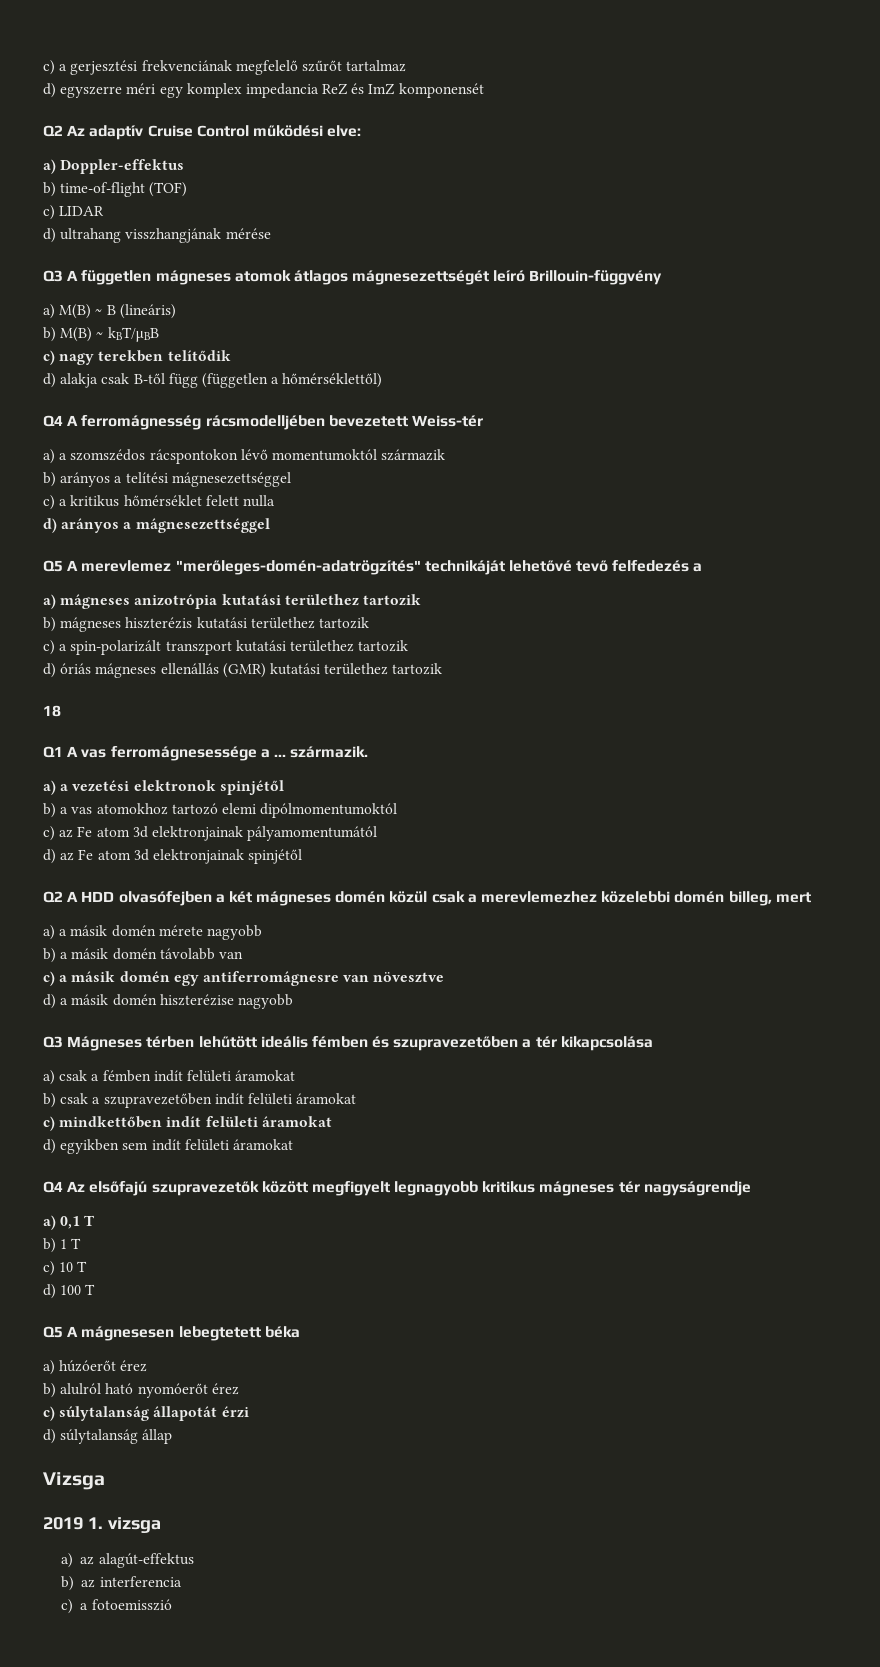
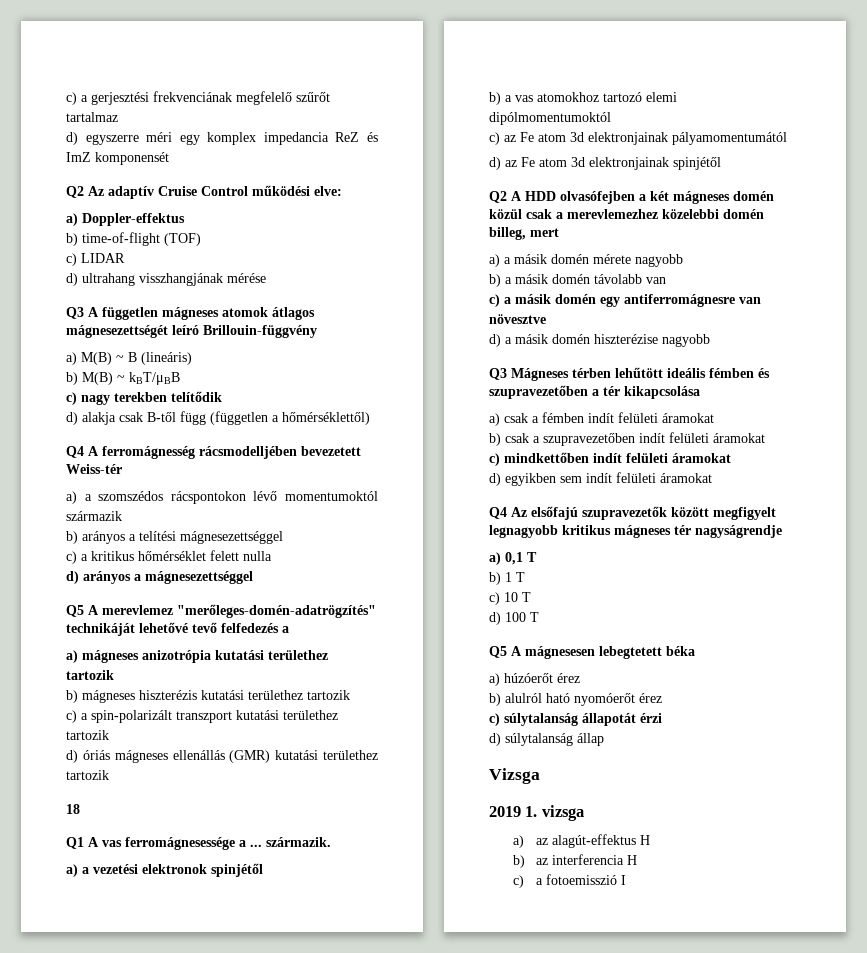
(194, 1560) none -> [640,835,651,845] H
(182, 1581) none -> [627,855,638,865] H
(172, 1605) none -> [621,875,627,885] I

